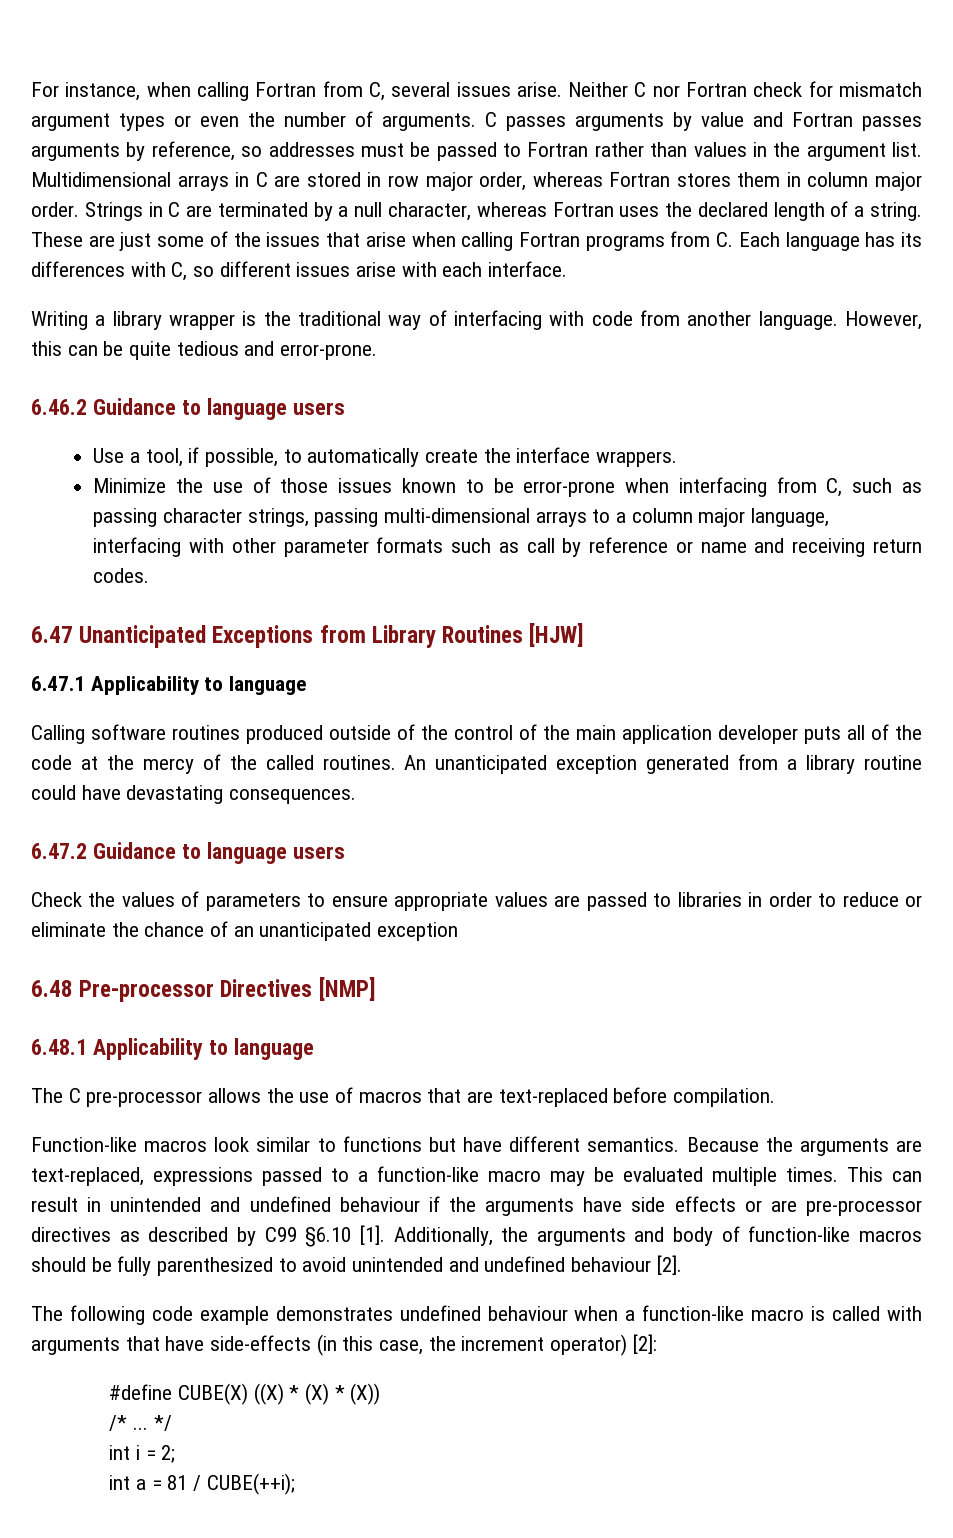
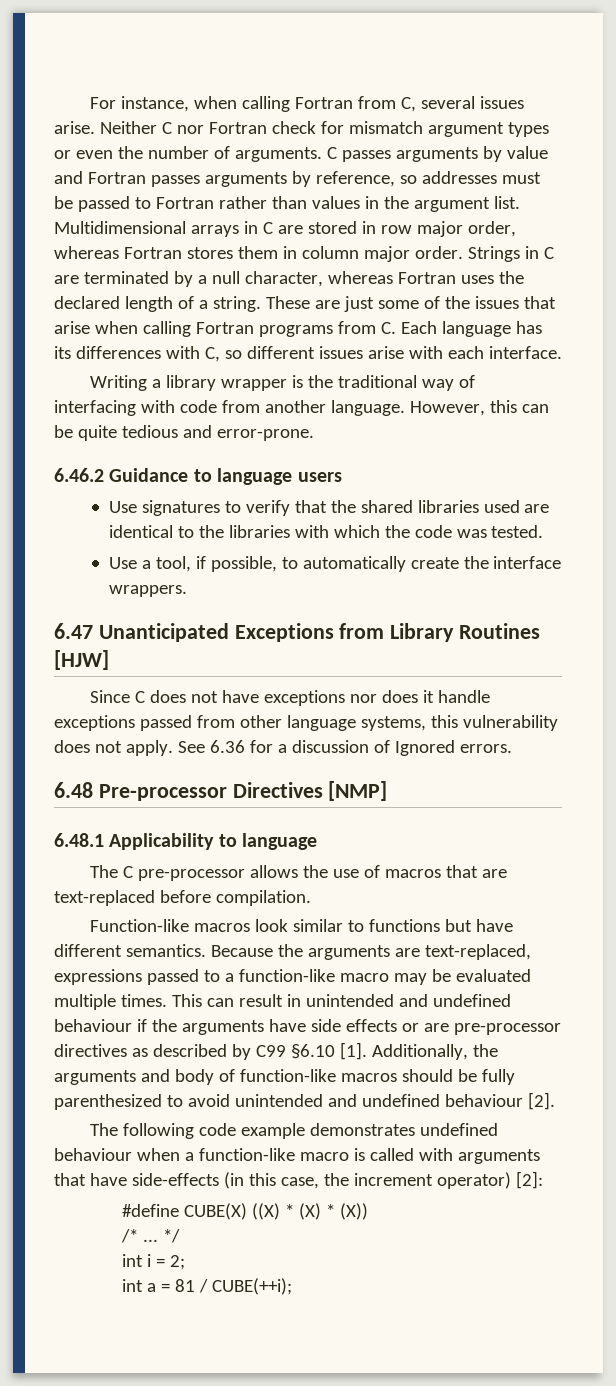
(345, 408) none -> [108,500,550,516] [108,525,544,538] // Use signatures to verify that the shared libraries used are identical to the libraries with which the code was tested.
[93,477,923,497] [93,508,829,527] [93,537,922,557] [93,568,150,583] // Minimize the use of those issues known to be error-prone when interfacing from C, such as passing character strings, passing multi-dimensional arrays to a column major language, interfacing with other parameter formats such as call by reference or name and receiving return codes. -> (187, 591) none
[31,676,308,695] [31,724,922,744] [31,754,922,774] [31,785,357,804] [31,842,345,864] [31,891,923,911] [31,921,459,941] 6.47.1 Applicability to language // Calling software routines produced outside of the control of the main application developer puts all of the code at the mercy of the called routines. An unanticipated exception generated from a library routine could have devastating consequences. // 6.47.2 Guidance to language users // Check the values of parameters to ensure appropriate values are passed to libraries in order to reduce or eliminate the chance of an unanticipated exception -> [90,690,491,706] [54,715,558,731] [54,740,512,756] Since C does not have exceptions nor does it handle exceptions passed from other language systems, this vulnerability does not apply. See 6.36 for a discussion of Ignored errors.

